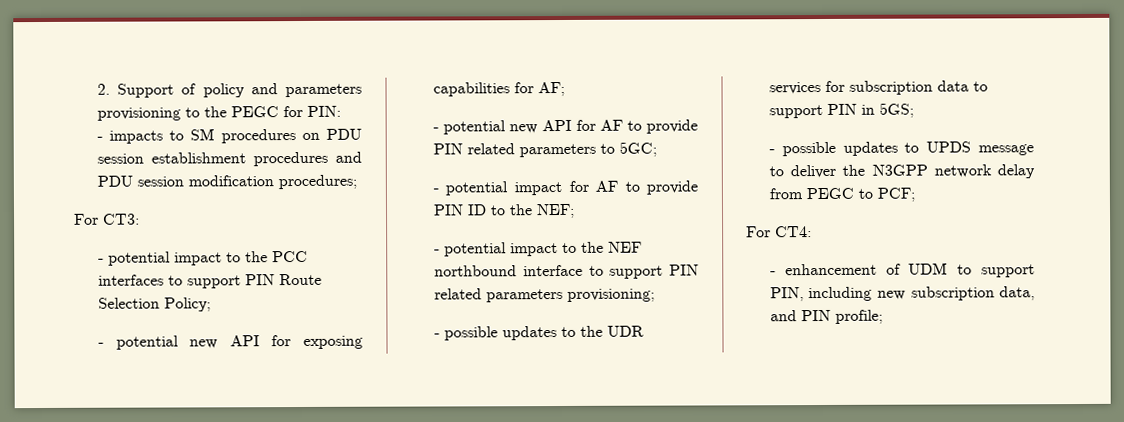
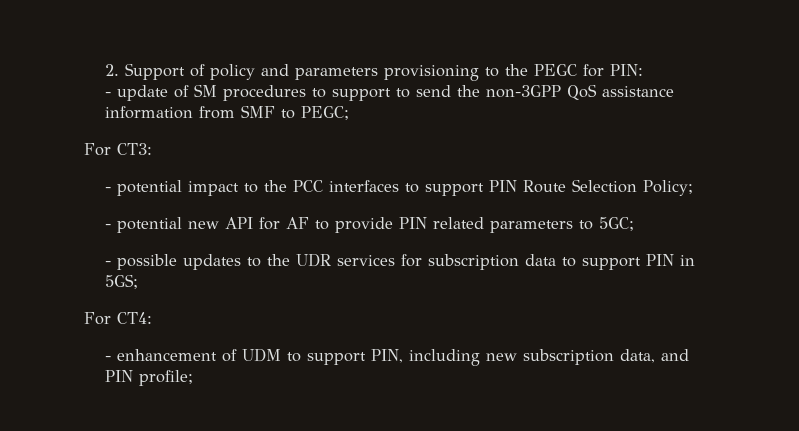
[108,128,362,144] [96,151,362,167] [96,174,357,190] impacts to SM procedures on PDU session establishment procedures and PDU session modification procedures; -> [116,84,674,101] [104,105,349,120] update of SM procedures to support to send the non-3GPP QoS assistance information from SMF to PEGC;
[97,335,363,350] [432,81,565,97] // - potential new API for exposing capabilities for AF; -> (693, 188) none
[432,180,698,196] [432,203,575,219] [433,241,642,257] [433,264,699,279] [433,288,655,303] // - potential impact for AF to provide PIN ID to the NEF; // - potential impact to the NEF northbound interface to support PIN related parameters provisioning; -> (634, 224) none
[768,141,1034,157] [768,164,1035,179] [768,187,915,202] // - possible updates to UPDS message to deliver the N3GPP network delay from PEGC to PCF; -> (138, 281) none

